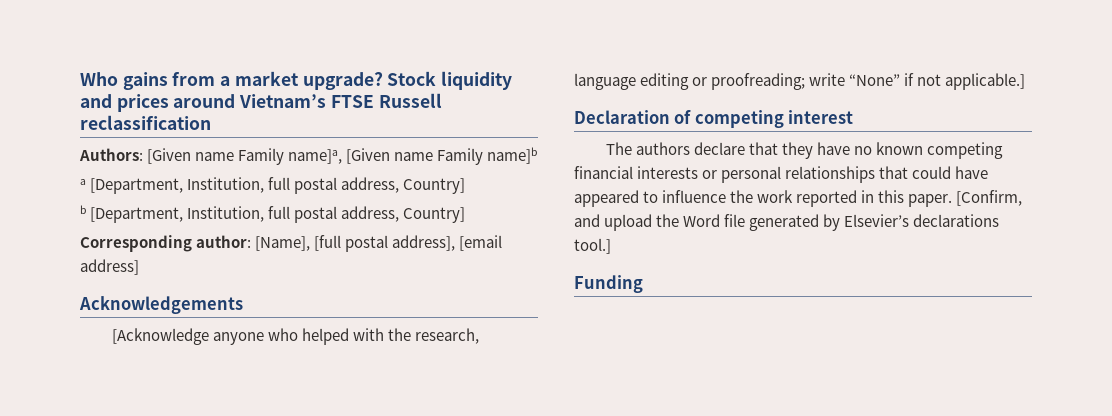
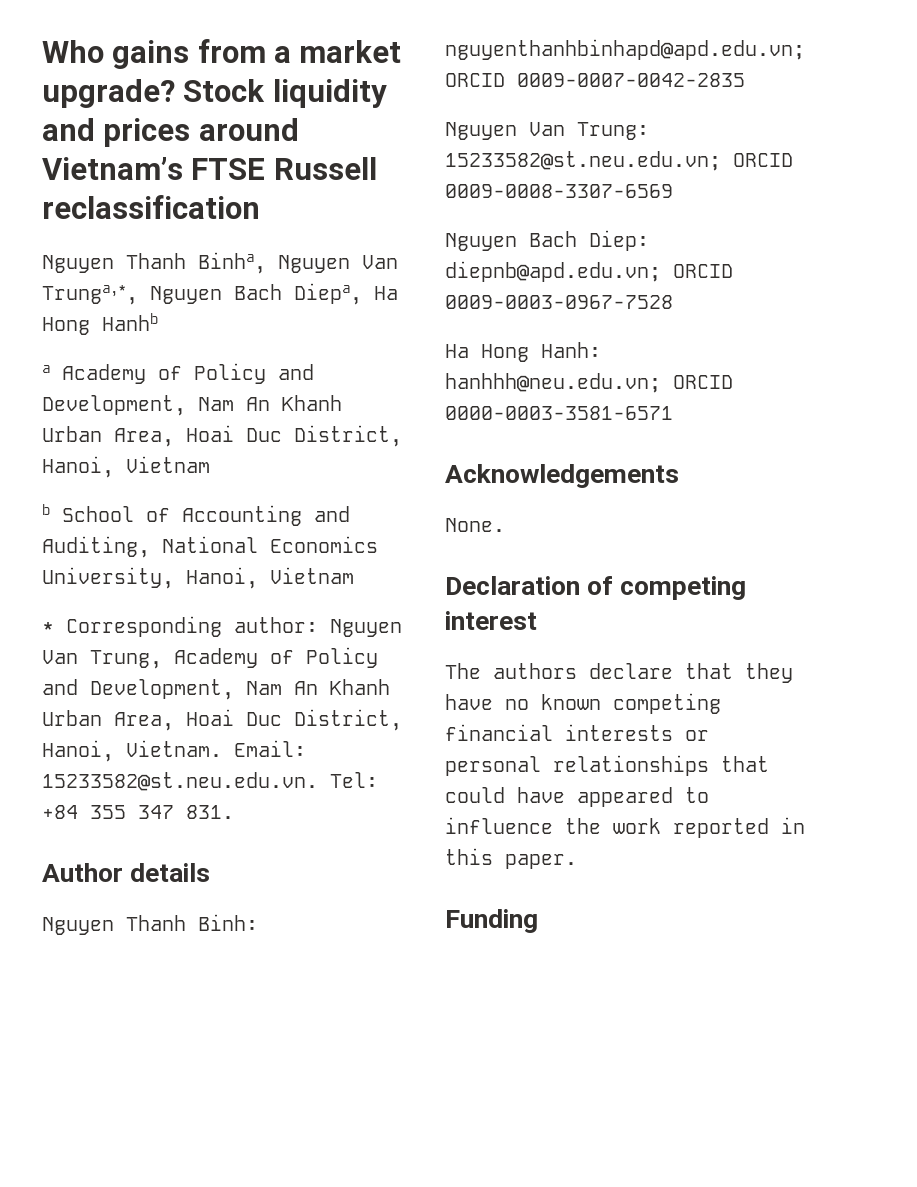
[79,147,538,165] [80,177,466,194] [80,205,466,223] [80,235,503,252] [80,259,139,275] [79,296,243,314] [111,328,479,345] [574,73,1026,90] Authors: [Given name Family name]a, [Given name Family name]b // a [Department, Institution, full postal address, Country] // b [Department, Institution, full postal address, Country] // Corresponding author: [Name], [full postal address], [email address] // Acknowledgements // [Acknowledge anyone who helped with the research, language editing or proofreading; write “None” if not applicable.] -> [42,252,398,274] [42,283,398,305] [42,313,158,335] [42,363,314,384] [42,395,342,416] [42,425,402,447] [42,456,210,478] [42,504,350,526] [42,536,378,558] [42,567,354,589] [42,616,402,637] [42,647,378,669] [42,679,390,700] [42,709,402,731] [42,740,306,762] [42,772,378,791] [42,805,234,819] [42,863,211,882] [42,914,258,935] [445,39,805,60] [445,73,745,87] [445,122,649,140] [445,151,793,171] [445,184,673,198] [445,230,649,251] [445,261,733,282] [445,295,673,309] [445,342,601,362] [445,373,733,393] [445,406,673,420] [445,464,679,488] [445,518,505,532] Nguyen Thanh Binha, Nguyen Van Trunga,*, Nguyen Bach Diepa, Ha Hong Hanhb // a Academy of Policy and Development, Nam An Khanh Urban Area, Hoai Duc District, Hanoi, Vietnam // b School of Accounting and Auditing, National Economics University, Hanoi, Vietnam // * Corresponding author: Nguyen Van Trung, Academy of Policy and Development, Nam An Khanh Urban Area, Hoai Duc District, Hanoi, Vietnam. Email: 15233582@st.neu.edu.vn. Tel: +84 355 347 831. // Author details // Nguyen Thanh Binh: nguyenthanhbinhapd@apd.edu.vn; ORCID 0009-0007-0042-2835 // Nguyen Van Trung: 15233582@st.neu.edu.vn; ORCID 0009-0008-3307-6569 // Nguyen Bach Diep: diepnb@apd.edu.vn; ORCID 0009-0003-0967-7528 // Ha Hong Hanh: hanhhh@neu.edu.vn; ORCID 0000-0003-3581-6571 // Acknowledgements // None.
[956,190,1023,206] [574,214,1000,231] [574,238,611,254] [Confirm, and upload the Word file generated by Elsevier’s declarations tool.] -> (577, 861) none

